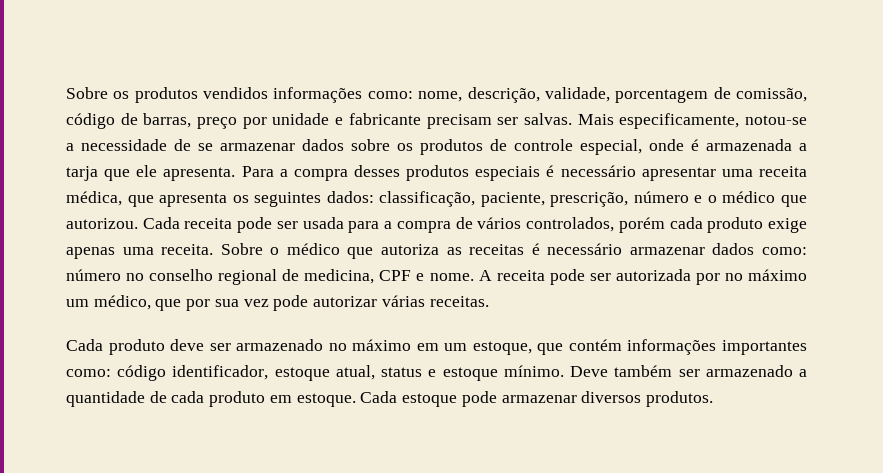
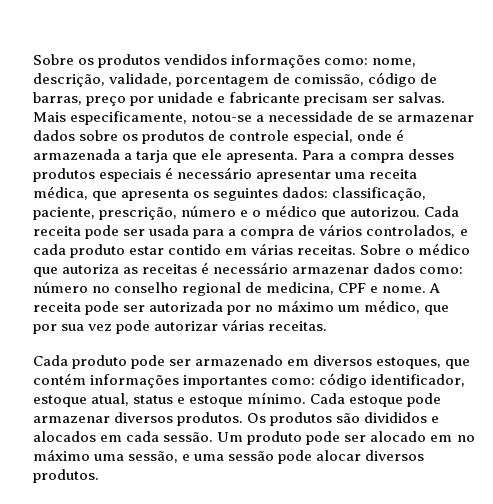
[618,217,808,233] [66,244,214,259] porém cada produto exige apenas uma receita. -> [459,229,468,236] [33,243,357,258] e cada produto estar contido em várias receitas.
[170,339,532,355] deve ser armazenado no máximo em um estoque, -> [131,355,442,369] pode ser armazenado em diversos estoques,
[570,365,808,377] [66,391,356,407] Deve também ser armazenado a quantidade de cada produto em estoque. -> (307, 398) none
(713, 399) none -> [247,412,440,426] [33,431,475,445] [33,449,425,464] [33,469,99,483] Os produtos são divididos e alocados em cada sessão. Um produto pode ser alocado em no máximo uma sessão, e uma sessão pode alocar diversos produtos.

